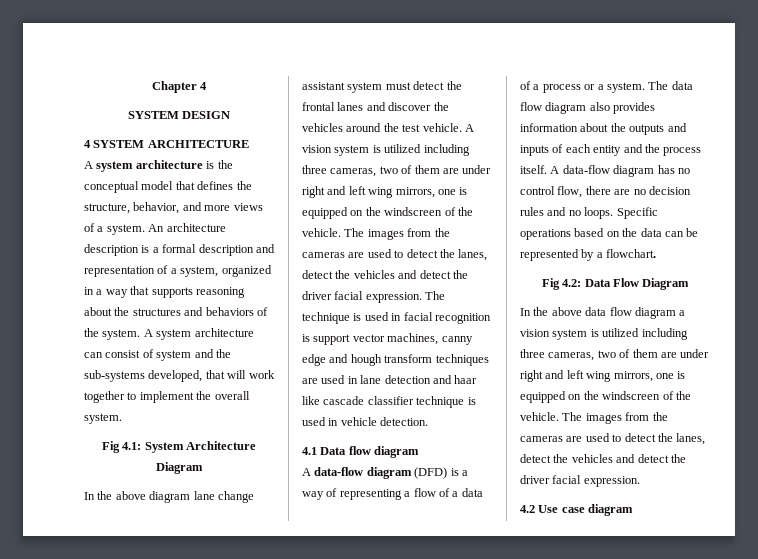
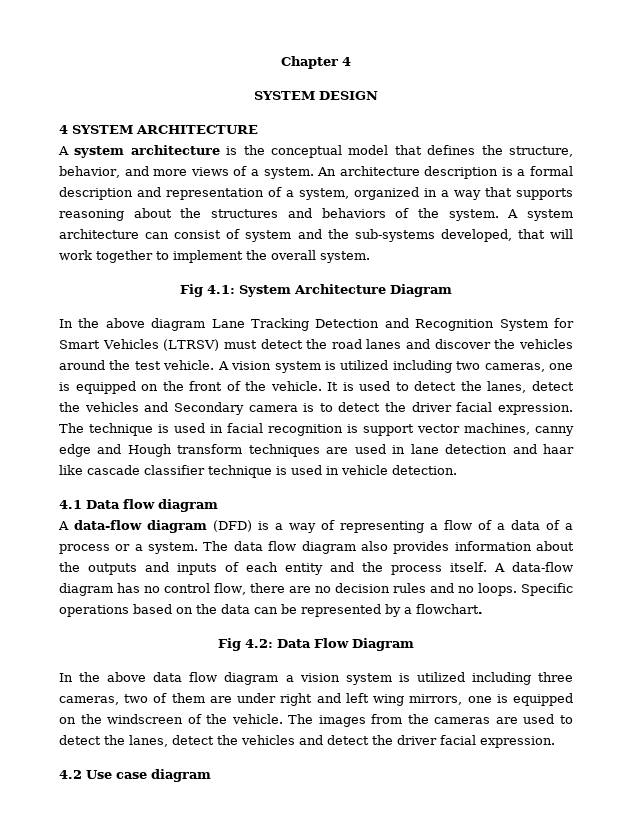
[193,491,254,503] [302,82,383,93] lane change assistant system -> [211,318,574,331] [59,339,220,351] Lane Tracking Detection and Recognition System for Smart Vehicles (LTRSV)
[302,102,335,111] frontal -> [331,339,362,349] road
[302,165,492,177] [302,186,468,198] [302,207,473,219] [302,228,450,240] [302,249,488,261] [302,270,418,279] three cameras, two of them are under right and left wing mirrors, one is equipped on the windscreen of the vehicle. The images from the cameras are used to detect the lanes, detect the vehicles and -> [456,361,574,372] [59,381,575,394] [59,402,333,415] two cameras, one is equipped on the front of the vehicle. It is used to detect the lanes, detect the vehicles and Secondary camera is to
[350,354,382,366] hough -> [127,444,172,457] Hough

